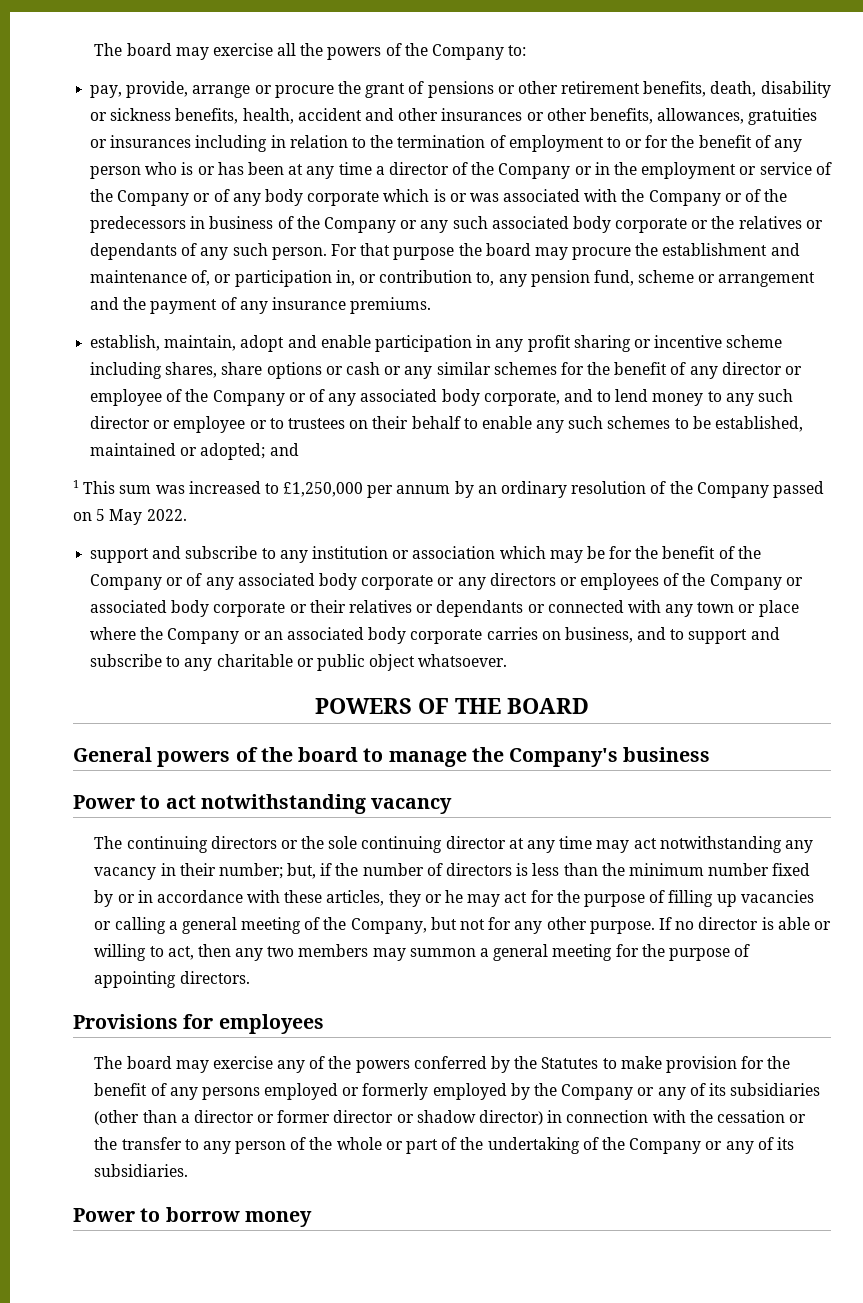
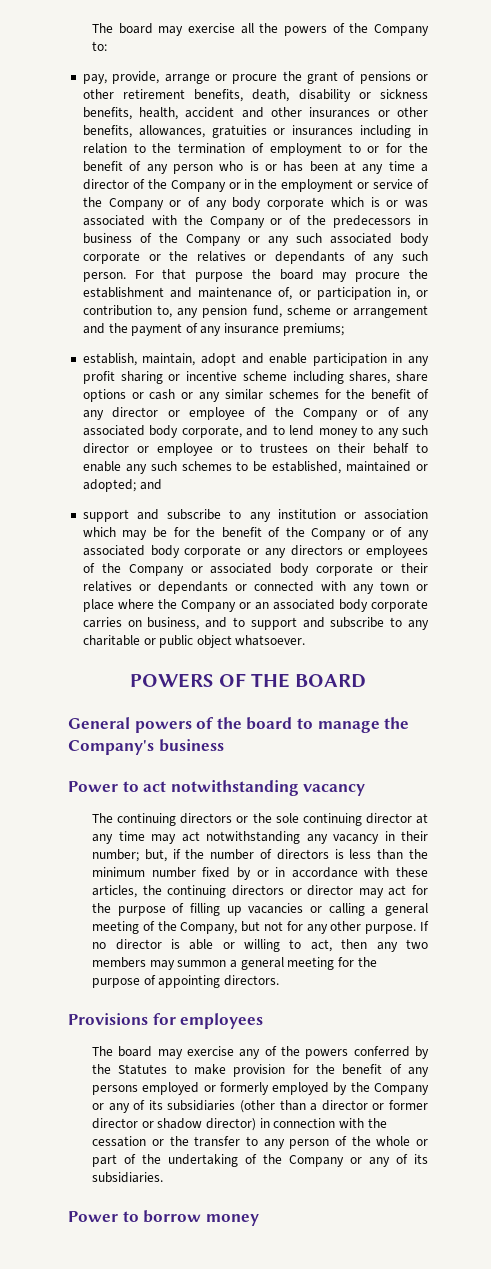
[350,297,432,314] premiums. -> [282,323,344,336] premiums;
[73,480,824,498] [73,509,187,525] // 1 This sum was increased to £1,250,000 per annum by an ordinary resolution of the Company passed on 5 May 2022. -> (162, 484) none
[388,890,464,907] they or he -> [142,885,354,898] the continuing directors or director

